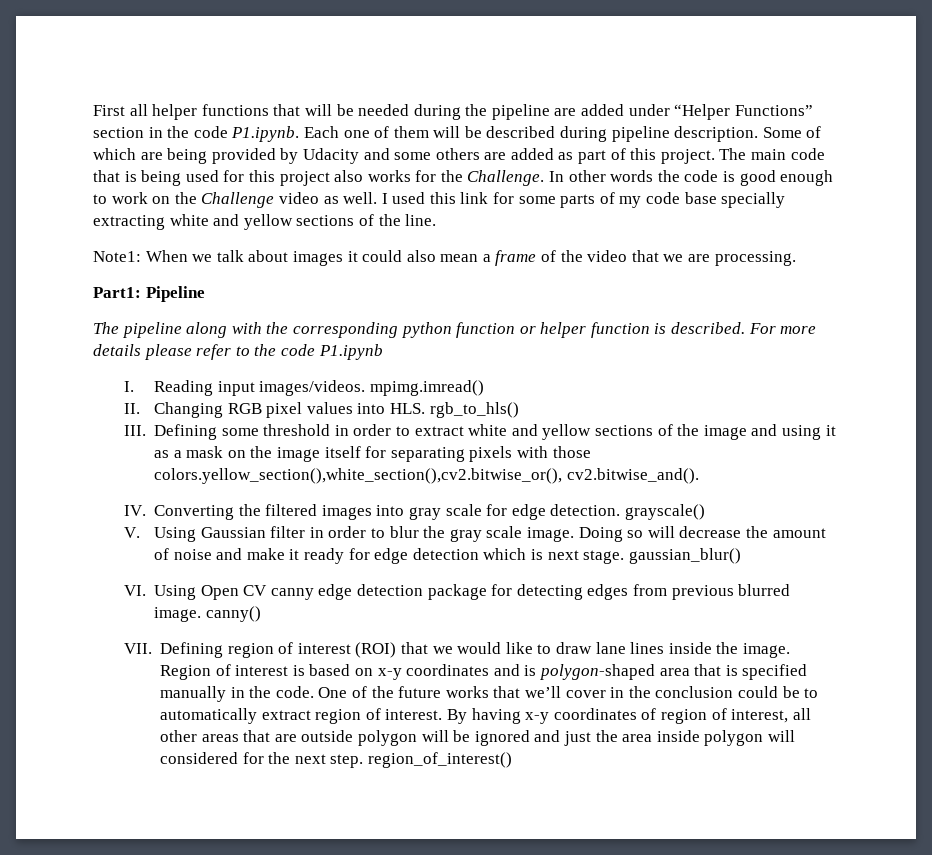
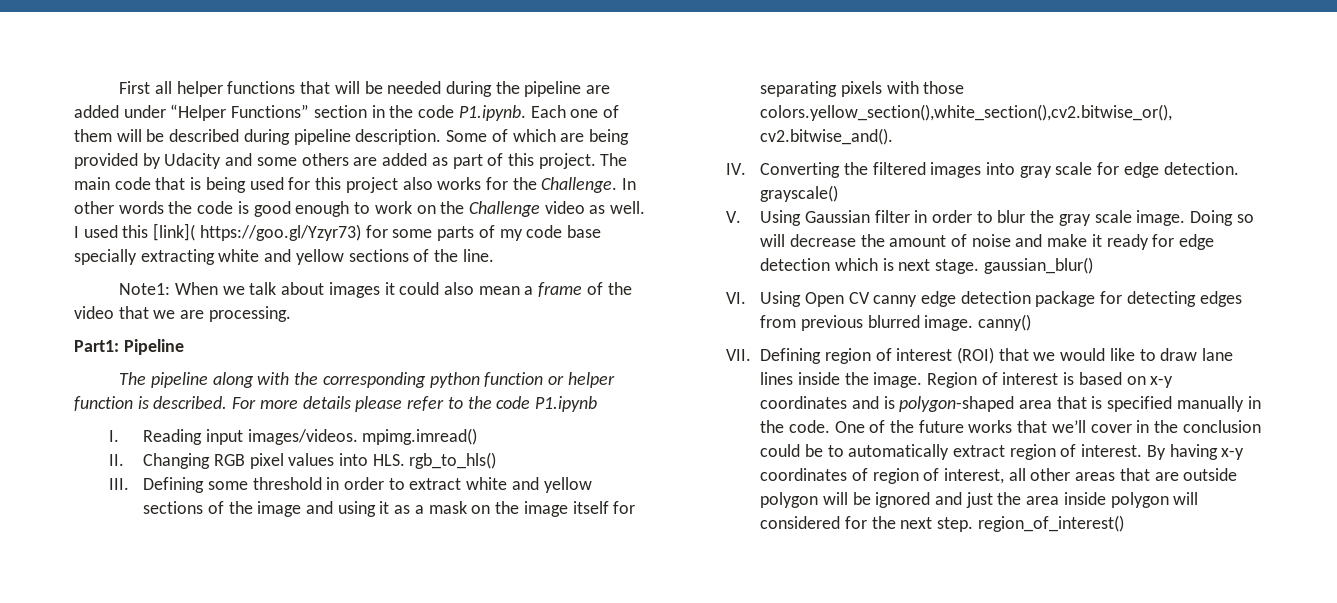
[460,192,489,204] link -> [153,223,361,241] [link]( https://goo.gl/Yzyr73)

